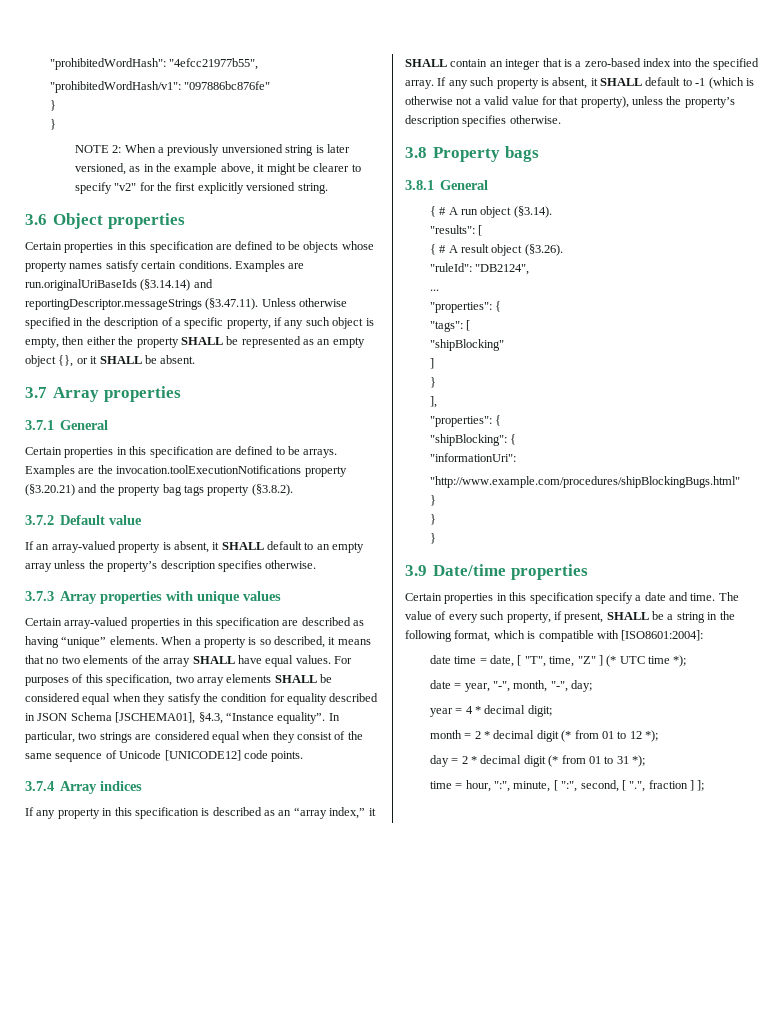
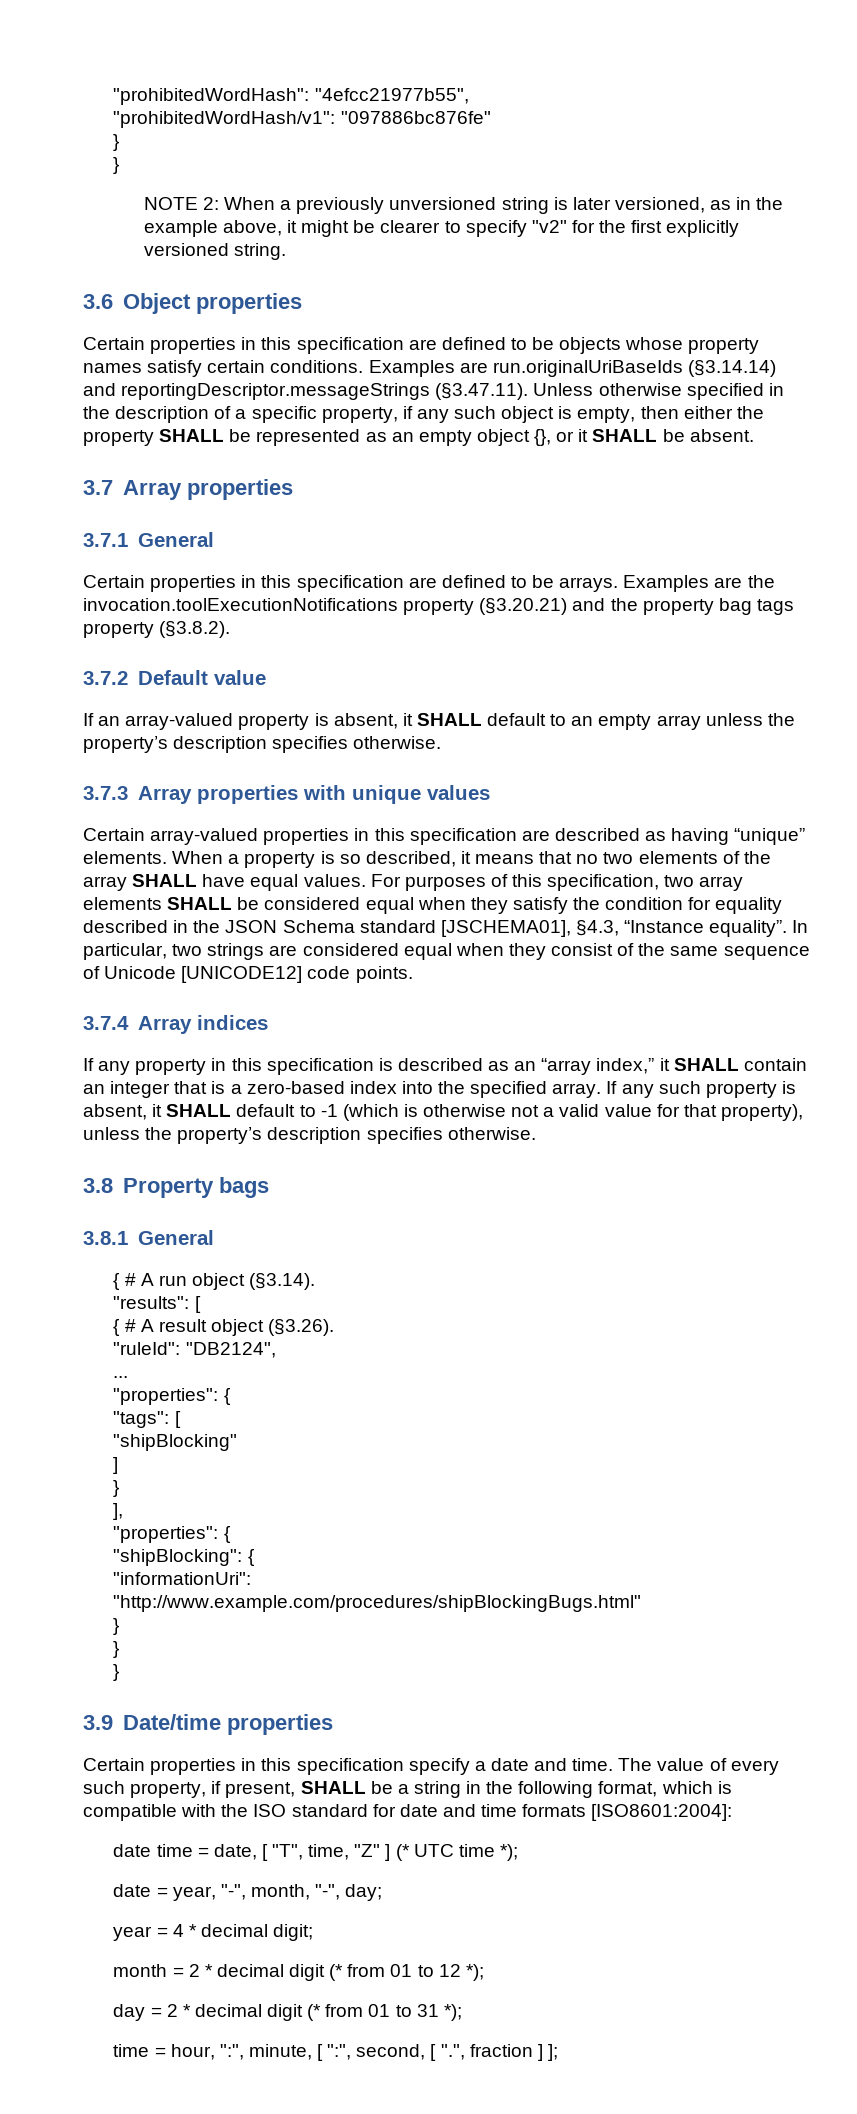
(35, 717) none -> [193,920,221,933] the
(112, 716) none -> [359,920,436,933] standard
(619, 634) none -> [221,1804,587,1817] the ISO standard for date and time formats

